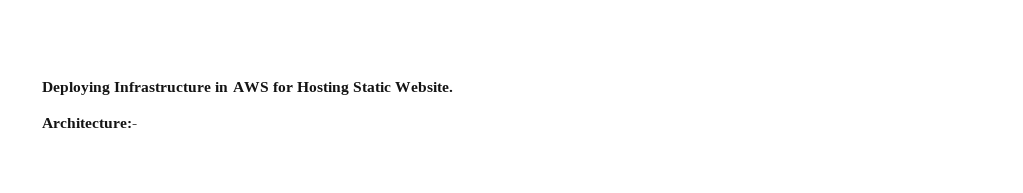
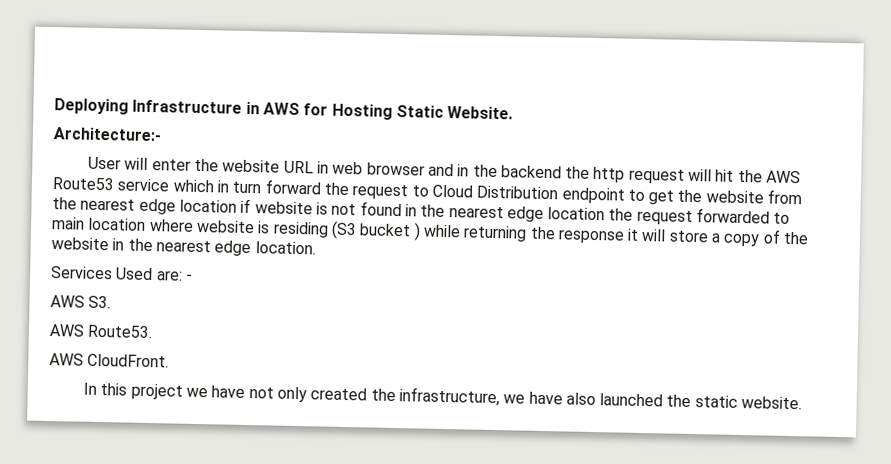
(137, 123) none -> [88,156,802,184] [52,177,803,205] [52,197,791,225] [51,217,810,247] [51,237,316,257] [50,266,193,281] [50,295,112,309] [49,324,154,339] [49,353,170,368] [83,382,803,410] // User will enter the website URL in web browser and in the backend the http request will hit the AWS Route53 service which in turn forward the request to Cloud Distribution endpoint to get the website from the nearest edge location if website is not found in the nearest edge location the request forwarded to main location where website is residing (S3 bucket ) while returning the response it will store a copy of the website in the nearest edge location. // Services Used are: - // AWS S3. // AWS Route53. // AWS CloudFront. // In this project we have not only created the infrastructure, we have also launched the static website.

